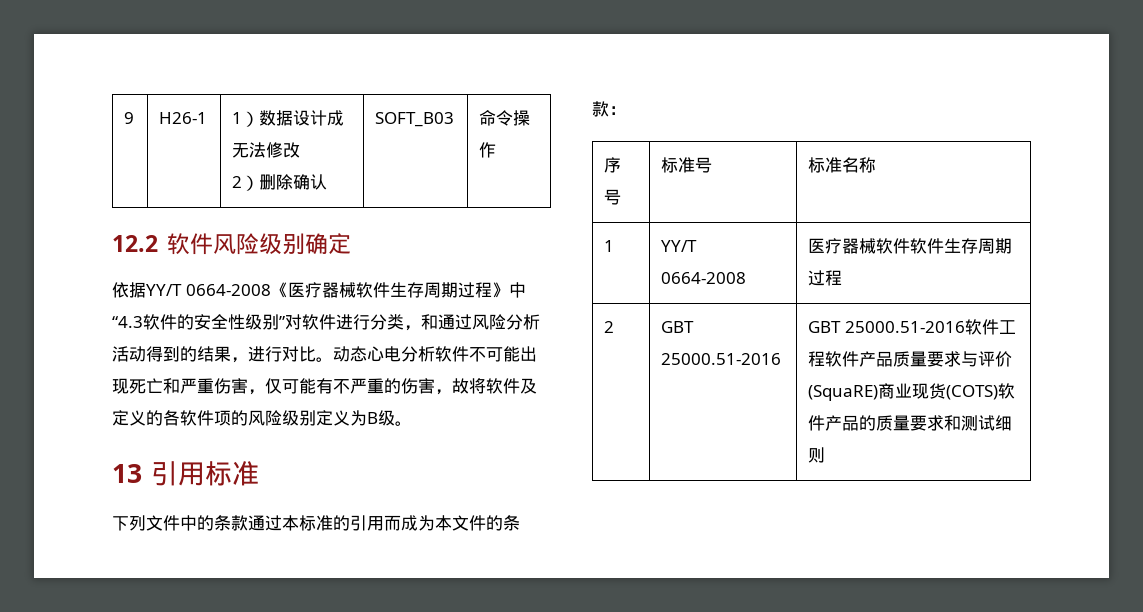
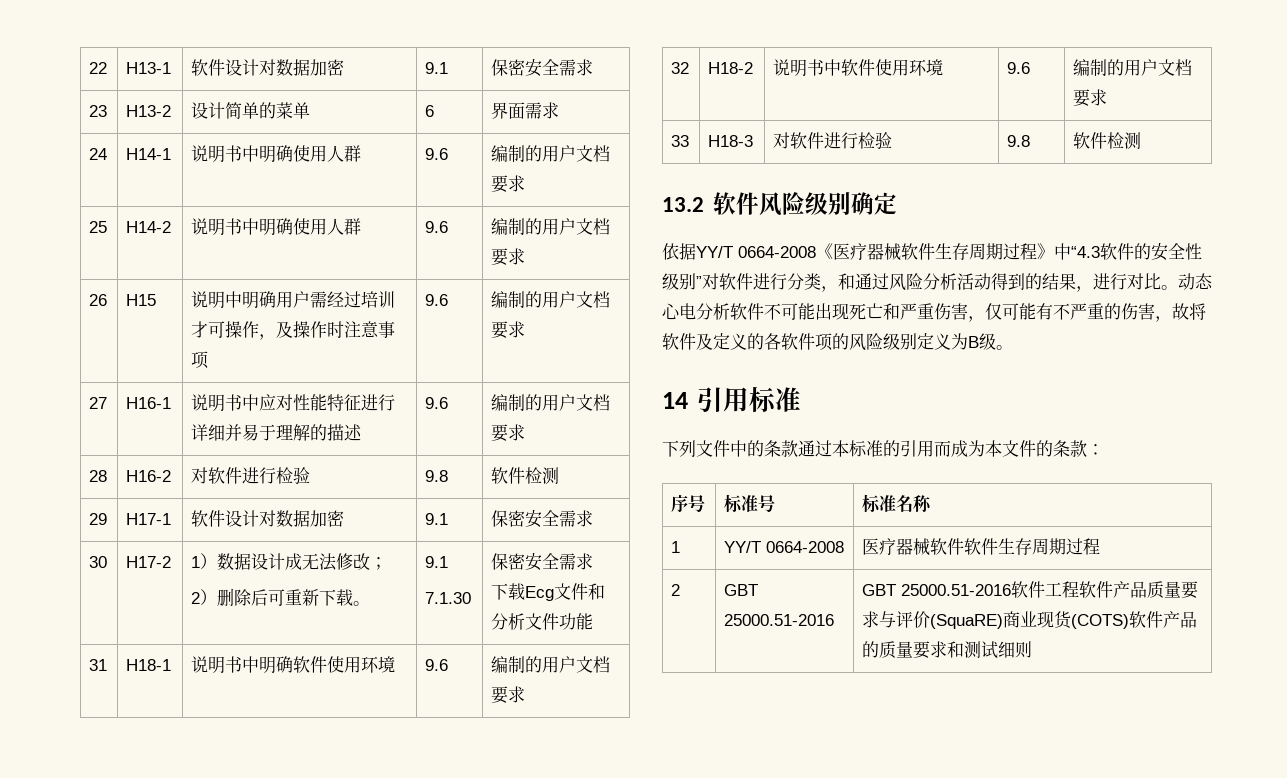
[124,112,135,124] [159,112,208,124] 9 | H26-1 -> [89,62,108,74] [126,62,172,74] [191,59,345,76] [425,62,449,74] [491,59,594,77] [89,105,108,117] [126,105,172,117] [191,102,311,119] [425,105,435,117] [491,102,560,119] [89,148,108,160] [126,148,172,160] [191,145,362,163] [425,148,449,160] [491,145,611,162] [491,175,526,193] [89,221,108,233] [126,221,172,233] [191,218,362,236] [425,221,449,233] [491,218,611,235] [491,248,526,266] [89,294,108,306] [126,294,157,306] [191,291,396,309] [191,321,396,340] [191,351,210,369] [425,294,449,306] [491,291,611,308] [491,321,526,339] [89,397,108,409] [126,397,172,409] [191,394,396,412] [191,424,363,441] [425,397,449,409] [491,394,611,411] [491,424,526,442] [89,470,108,482] [126,470,172,482] [191,467,311,484] [425,470,449,482] [491,467,560,484] [89,513,108,525] [126,513,172,525] [191,510,345,527] [425,513,449,525] [491,510,594,528] [89,556,108,568] [126,556,172,568] 22 | H13-1 | 软件设计对数据加密 | 9.1 | 保密安全需求 // 23 | H13-2 | 设计简单的菜单 | 6 | 界面需求 // 24 | H14-1 | 说明书中明确使用人群 | 9.6 | 编制的用户文档要求 // 25 | H14-2 | 说明书中明确使用人群 | 9.6 | 编制的用户文档要求 // 26 | H15 | 说明中明确用户需经过培训才可操作，及操作时注意事项 | 9.6 | 编制的用户文档要求 // 27 | H16-1 | 说明书中应对性能特征进行详细并易于理解的描述 | 9.6 | 编制的用户文档要求 // 28 | H16-2 | 对软件进行检验 | 9.8 | 软件检测 // 29 | H17-1 | 软件设计对数据加密 | 9.1 | 保密安全需求 // 30 | H17-2
(301, 150) none -> [370,557,388,570] ；
[293,174,328,190] [375,112,455,127] [479,110,531,126] [479,142,497,158] [112,235,158,252] 确认 | SOFT_B03 | 命令操作 // 12.2 -> [251,589,371,606] [425,556,449,568] [425,592,472,604] [491,553,594,571] [491,583,606,601] [491,613,594,630] [89,659,108,671] [126,659,172,671] [191,656,396,674] [425,659,449,671] [491,656,611,673] [491,686,526,704] [671,62,690,74] [708,62,754,74] [773,59,944,77] [1007,62,1031,74] [1073,59,1193,76] [1073,89,1108,107] [671,135,690,147] [708,135,754,147] [773,132,893,149] [1007,135,1031,147] [1073,132,1142,149] [662,197,704,212] 后可重新下载。 | 9.1 // 7.1.30 | 保密安全需求 // 下载Ecg文件和分析文件功能 // 31 | H18-1 | 说明书中明确软件使用环境 | 9.6 | 编制的用户文档要求 // 32 | H18-2 | 说明书中软件使用环境 | 9.6 | 编制的用户文档要求 // 33 | H18-3 | 对软件进行检验 | 9.8 | 软件检测 // 13.2
[112,464,142,483] 13 -> [662,392,688,409] 14

